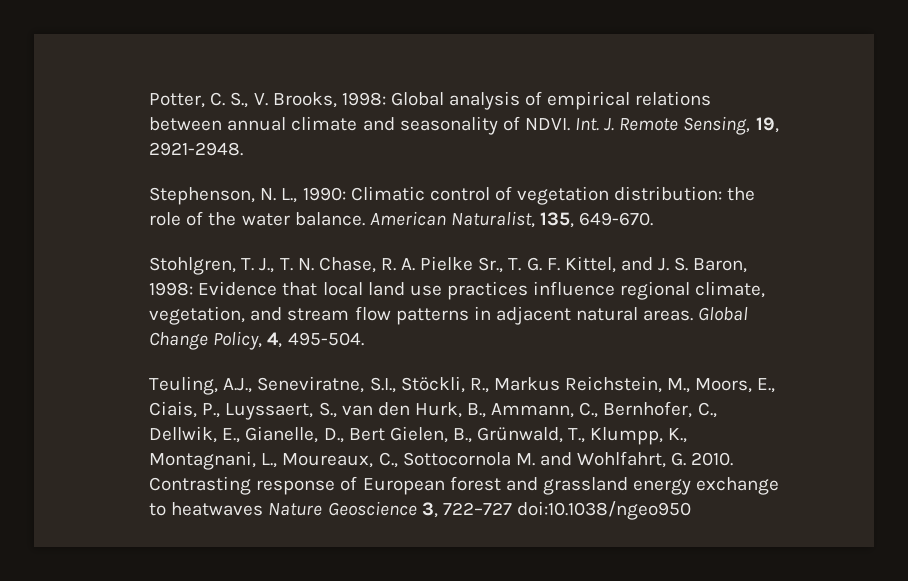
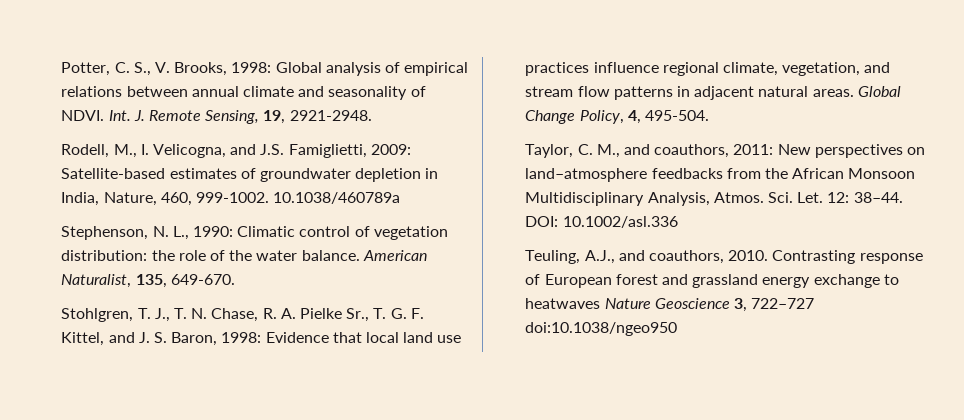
(244, 149) none -> [61,144,411,158] [61,168,439,182] [61,192,401,206] // Rodell, M., I. Velicogna, and J.S. Famiglietti, 2009: Satellite-based estimates of groundwater depletion in India, Nature, 460, 999-1002. 10.1038/460789a
[149,376,776,395] [149,401,717,420] [149,426,688,445] [149,451,687,470] Teuling, A.J., Seneviratne, S.I., Stöckli, R., Markus Reichstein, M., Moors, E., Ciais, P., Luyssaert, S., van den Hurk, B., Ammann, C., Bernhofer, C., Dellwik, E., Gianelle, D., Bert Gielen, B., Grünwald, T., Klumpp, K., Montagnani, L., Moureaux, C., Sottocornola M. and Wohlfahrt, G. -> [525,144,925,158] [525,168,916,182] [525,192,903,206] [525,216,678,228] [525,250,725,264] Taylor, C. M., and coauthors, 2011: New perspectives on land–atmosphere feedbacks from the African Monsoon Multidisciplinary Analysis, Atmos. Sci. Let. 12: 38–44. DOI: 10.1002/asl.336 // Teuling, A.J., and coauthors,

